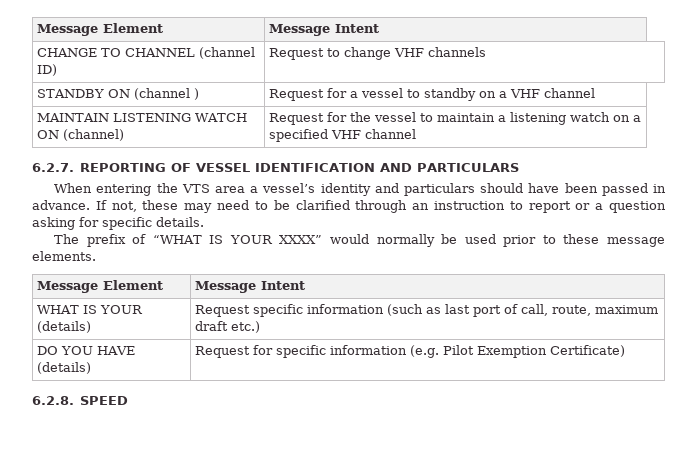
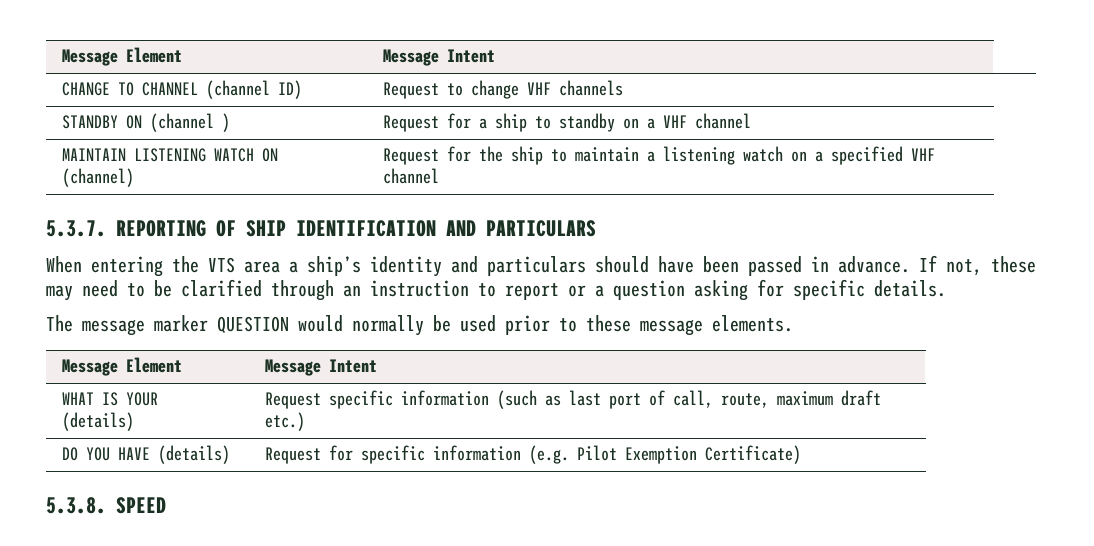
[361,88,404,98] vessel -> [494,113,527,132] ship
[374,112,417,122] vessel -> [510,146,543,165] ship
[32,163,74,172] 6.2.7. -> [46,220,106,237] 5.3.7.
[196,163,251,172] VESSEL -> [246,220,286,237] SHIP
[262,183,316,193] vessel’s -> [307,256,361,276] ship’s
[86,234,323,247] prefix of “WHAT IS YOUR XXXX” -> [82,315,289,336] message marker QUESTION
[32,396,74,405] 6.2.8. -> [46,497,106,514] 5.3.8.

